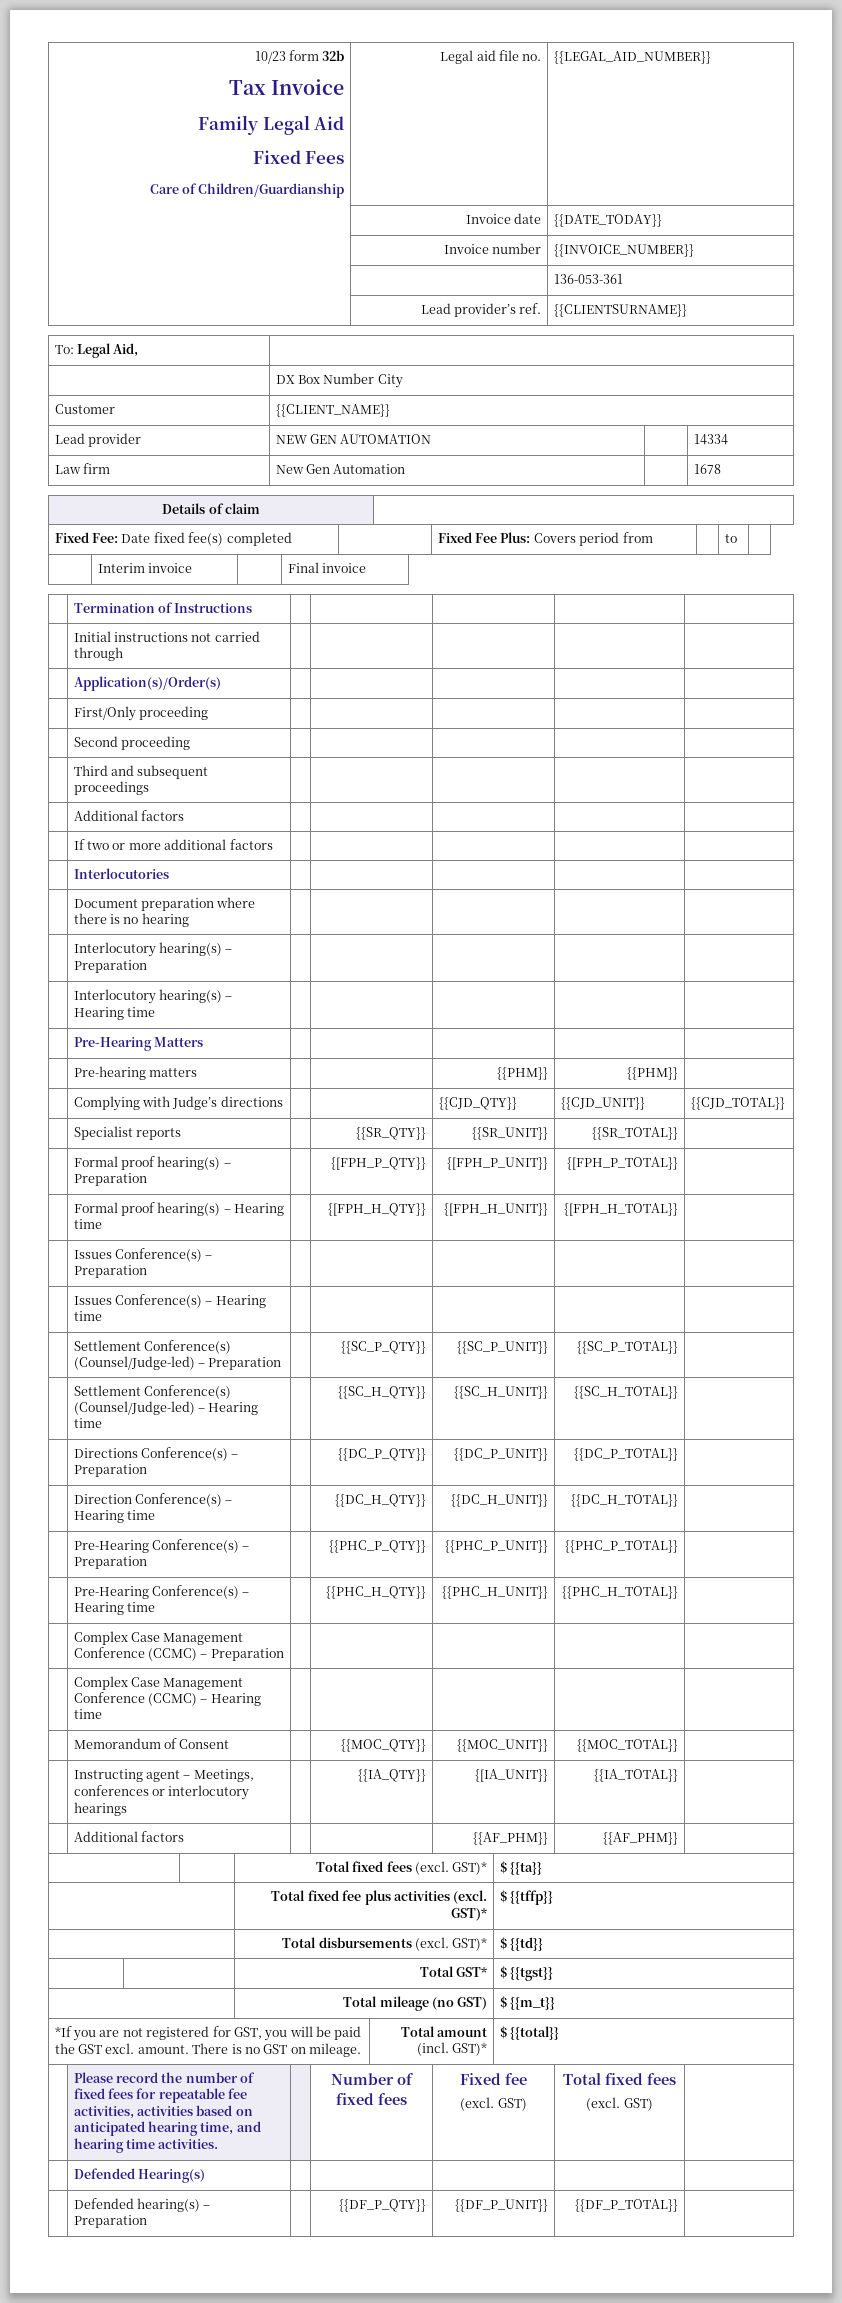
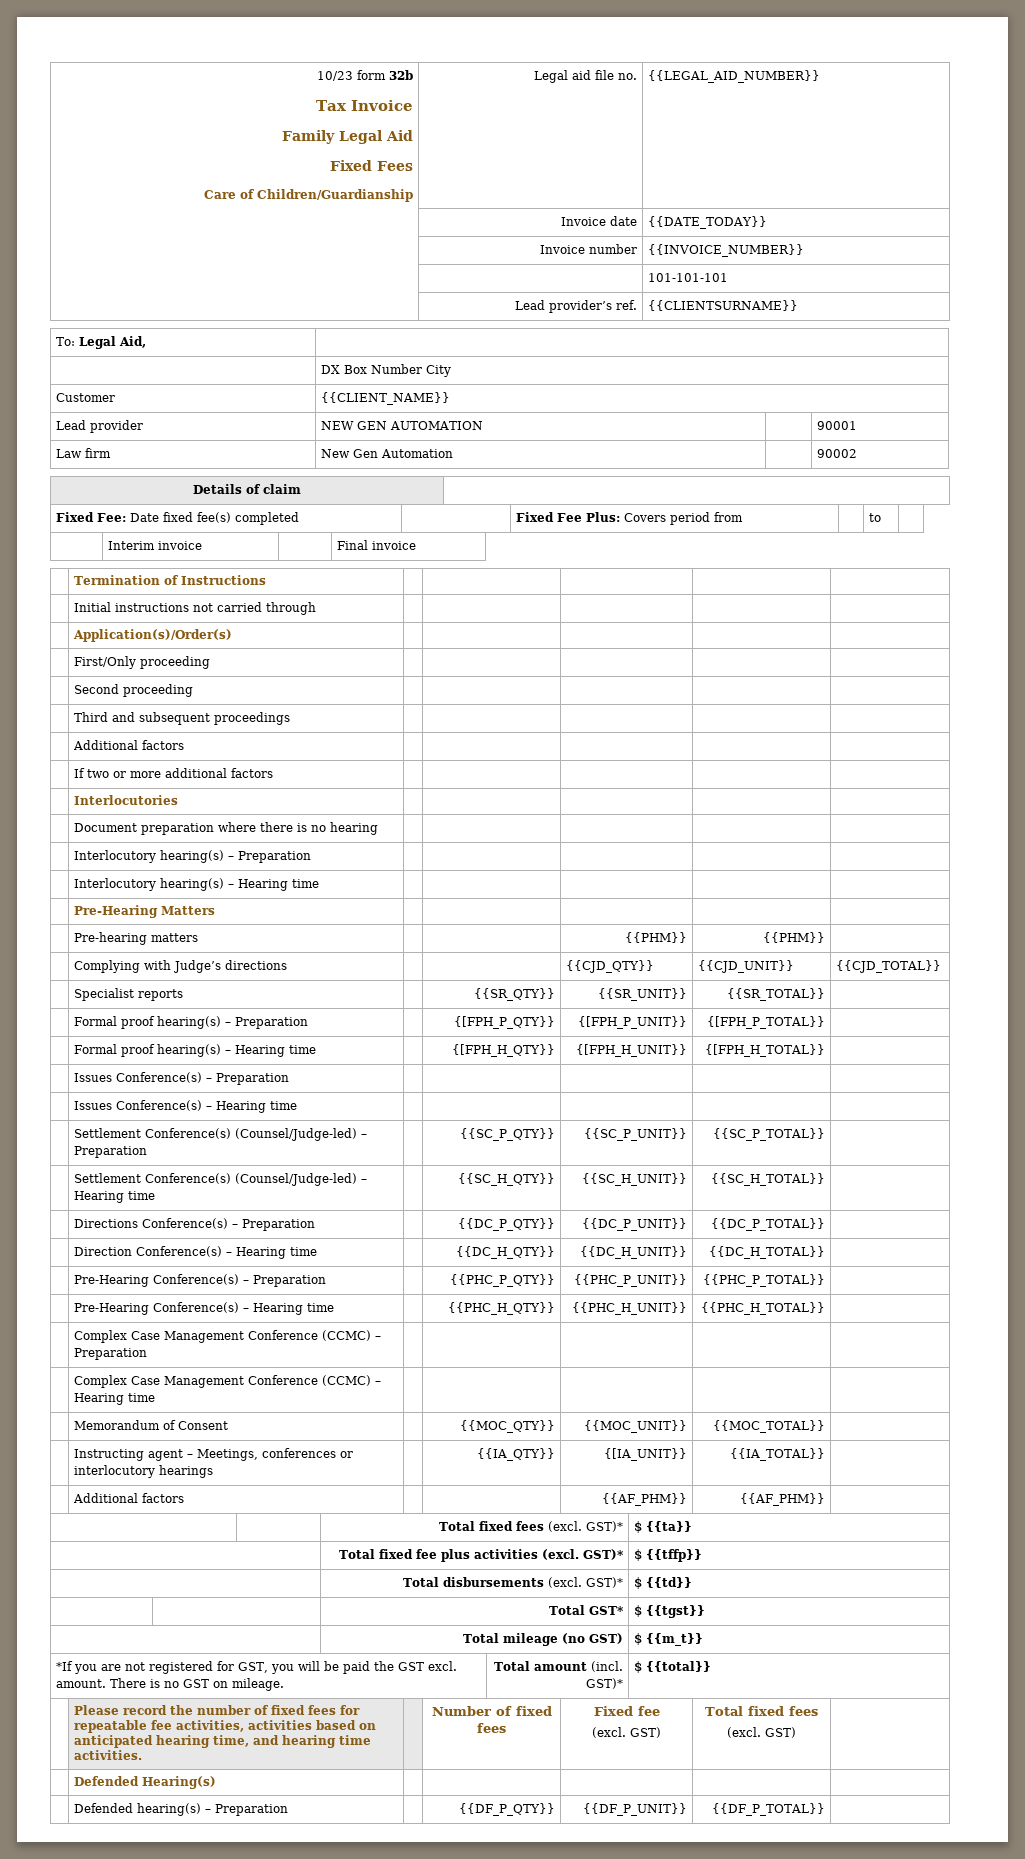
[553,274,623,284] 136-053-361 -> [648,273,729,282] 101-101-101
[693,434,728,445] 14334 -> [817,421,858,430] 90001
[693,464,721,474] 1678 -> [817,449,858,458] 90002

